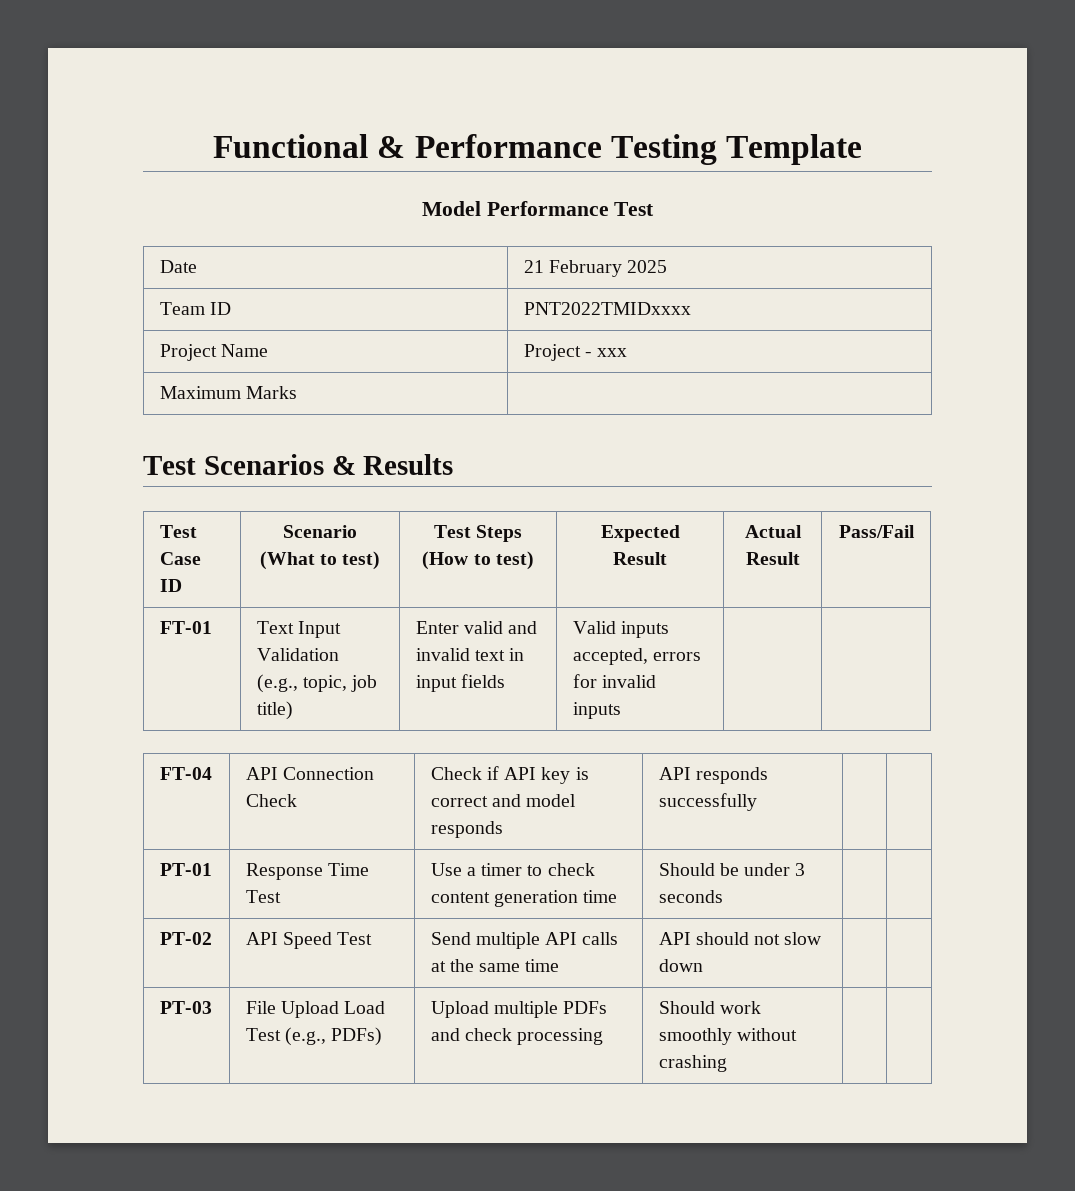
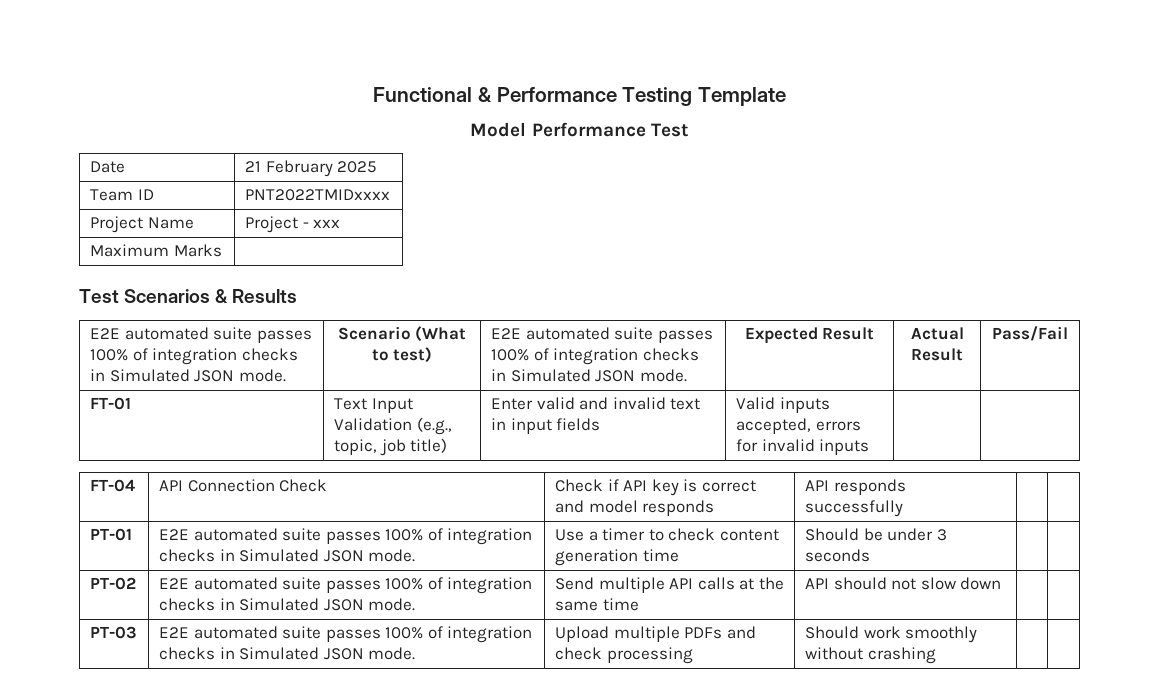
[159,525,197,538] [159,552,201,565] [159,579,182,592] [283,525,357,538] [259,551,381,570] [433,525,523,542] [422,551,534,570] Test Case ID | Scenario (What to test) | Test Steps (How to test) -> [89,327,312,343] [89,348,298,365] [89,369,286,382] [337,326,467,342] [371,347,433,363] [490,327,713,343] [490,348,699,365] [490,369,687,382] E2E automated suite passes 100% of integration checks in Simulated JSON mode. | Scenario (What to test) | E2E automated suite passes 100% of integration checks in Simulated JSON mode.
[245,863,369,880] [245,890,281,903] Response Time Test -> [158,528,533,545] [158,549,416,562] E2E automated suite passes 100% of integration checks in Simulated JSON mode.
[245,932,373,949] API Speed Test -> [158,577,533,594] [158,598,416,611] E2E automated suite passes 100% of integration checks in Simulated JSON mode.
[245,1001,386,1018] [245,1027,383,1046] File Upload Load Test (e.g., PDFs) -> [158,626,533,643] [158,647,416,660] E2E automated suite passes 100% of integration checks in Simulated JSON mode.

